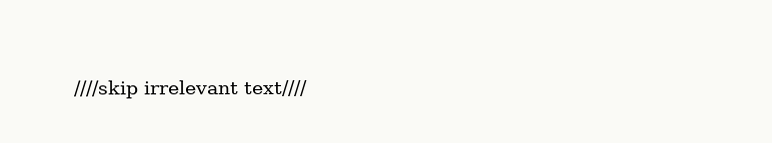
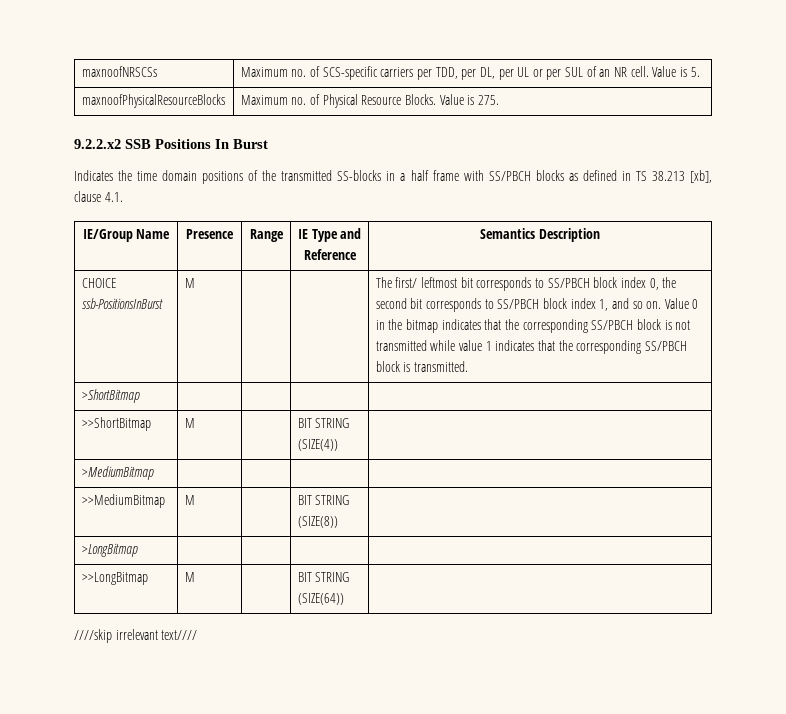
(74, 89) none -> [81,66,157,77] [240,66,700,80] [81,94,225,108] [240,94,499,108] [74,139,268,149] [74,170,712,184] [74,191,123,202] [82,229,171,242] [186,229,234,239] [249,229,284,242] [297,228,362,242] [303,249,357,260] [480,228,600,242] [81,278,116,288] [81,298,163,309] [184,278,195,288] [375,277,677,291] [375,298,699,312] [375,319,691,333] [375,340,687,354] [375,361,468,372] [81,389,140,403] [81,417,151,431] [184,418,195,428] [297,418,350,428] [297,439,338,451] [81,466,154,480] [81,494,165,508] [184,495,195,505] [297,495,350,505] [297,516,338,528] [81,543,138,557] [81,572,148,585] [184,572,195,582] [297,572,350,582] [297,593,344,605] maxnoofNRSCSs | Maximum no. of SCS-specific carriers per TDD, per DL, per UL or per SUL of an NR cell. Value is 5. // maxnoofPhysicalResourceBlocks | Maximum no. of Physical Resource Blocks. Value is 275. // 9.2.2.x2 SSB Positions In Burst // Indicates the time domain positions of the transmitted SS-blocks in a half frame with SS/PBCH blocks as defined in TS 38.213 [xb], clause 4.1. // IE/Group Name | Presence | Range | IE Type and Reference | Semantics Description // CHOICE ssb-PositionsInBurst | M | | | The first/ leftmost bit corresponds to SS/PBCH block index 0, the second bit corresponds to SS/PBCH block index 1, and so on. Value 0 in the bitmap indicates that the corresponding SS/PBCH block is not transmitted while value 1 indicates that the corresponding SS/PBCH block is transmitted. // >ShortBitmap | | | | // >>ShortBitmap | M | | BIT STRING (SIZE(4)) | // >MediumBitmap | | | | // >>MediumBitmap | M | | BIT STRING (SIZE(8)) | // >LongBitmap | | | | // >>LongBitmap | M | | BIT STRING (SIZE(64)) | //

